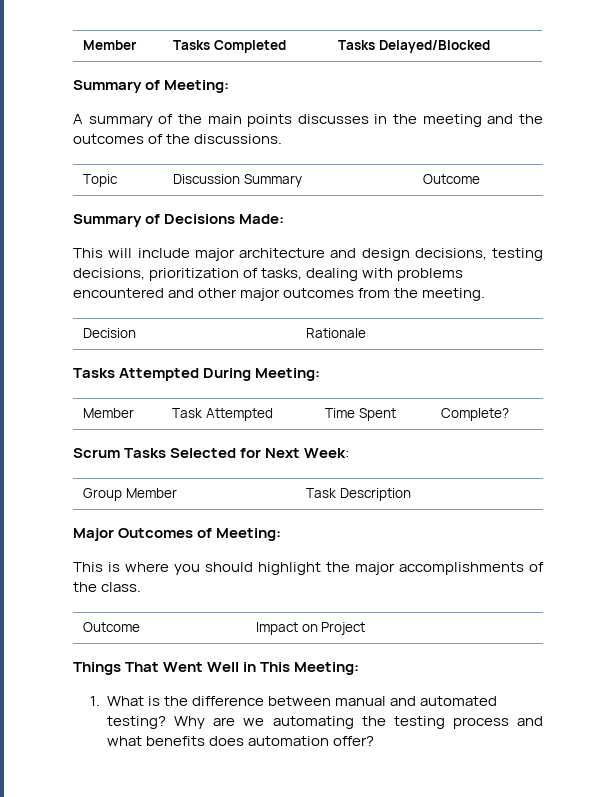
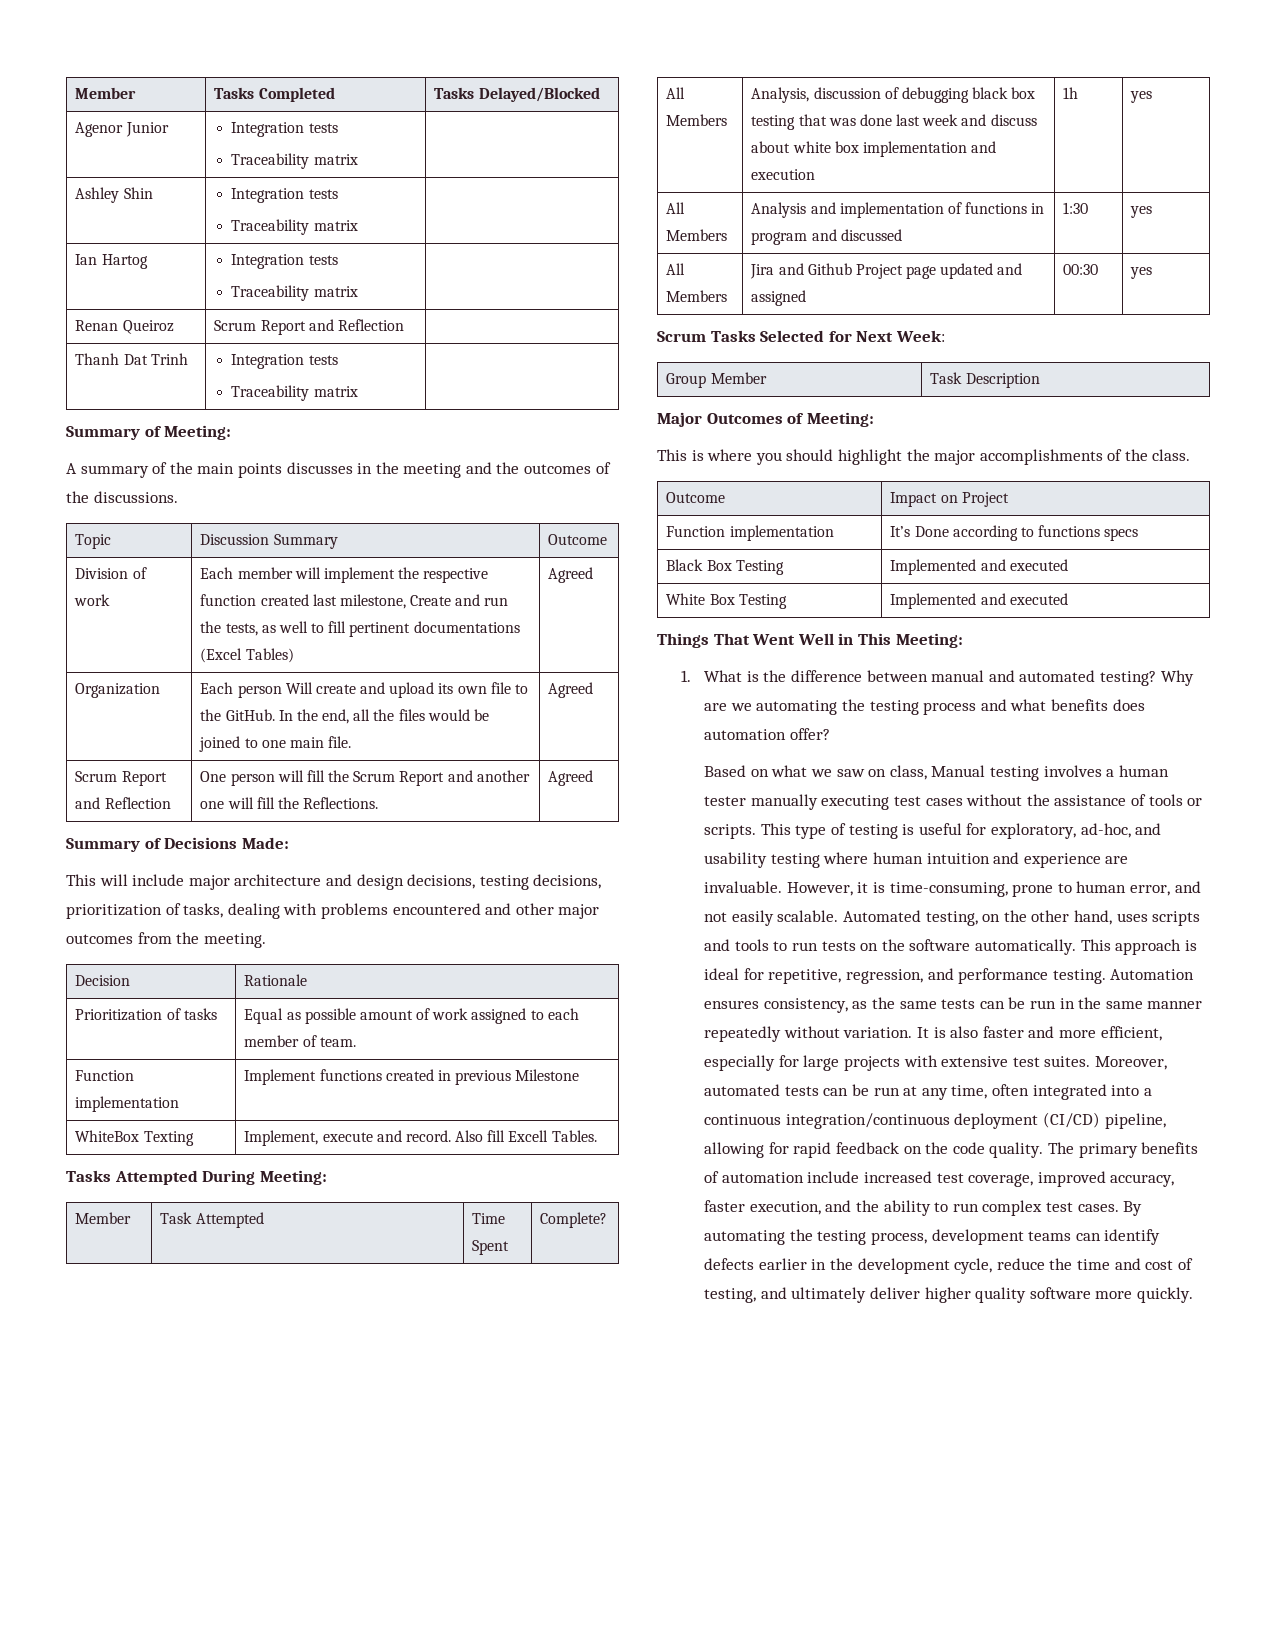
(490, 46) none -> [75,122,169,137] [231,122,338,137] [231,153,358,169] [75,187,153,203] [231,188,338,203] [231,219,358,235] [75,254,148,269] [231,254,338,269] [231,285,358,301] [75,320,174,334] [214,319,404,335] [75,353,188,365] [231,354,338,369] [231,385,358,401] // Agenor Junior | Integration tests // Traceability matrix | // Ashley Shin | Integration tests // Traceability matrix | // Ian Hartog | Integration tests // Traceability matrix | // Renan Queiroz | Scrum Report and Reflection | // Thanh Dat Trinh | Integration tests // Traceability matrix |
(481, 179) none -> [75,567,147,579] [74,594,111,606] [200,567,489,583] [200,594,509,609] [200,621,520,637] [200,648,294,663] [548,567,594,583] [75,683,161,698] [200,682,529,698] [200,709,490,724] [199,736,352,752] [548,682,594,698] [75,771,167,786] [75,797,171,809] [200,770,530,786] [200,797,379,809] [548,770,594,786] // Division of work | Each member will implement the respective function created last milestone, Create and run the tests, as well to fill pertinent documentations (Excel Tables) | Agreed // Organization | Each person Will create and upload its own file to the GitHub. In the end, all the files would be joined to one main file. | Agreed // Scrum Report and Reflection | One person will fill the Scrum Report and another one will fill the Reflections. | Agreed
(367, 333) none -> [75,1008,217,1021] [244,1008,579,1024] [244,1035,356,1047] [75,1070,135,1081] [75,1096,180,1112] [244,1069,580,1085] [75,1130,194,1146] [244,1130,597,1146] // Prioritization of tasks | Equal as possible amount of work assigned to each member of team. // Function implementation | Implement functions created in previous Milestone // WhiteBox Texting | Implement, execute and record. Also fill Excell Tables.
(510, 414) none -> [666,87,686,99] [666,114,728,126] [751,87,1036,103] [751,114,1037,130] [751,141,997,157] [751,169,816,180] [1063,87,1079,99] [1130,91,1153,103] [666,202,686,214] [666,229,728,241] [751,202,1045,218] [751,229,902,245] [1063,202,1089,214] [1130,206,1153,218] [666,263,686,275] [666,290,728,302] [750,263,1023,279] [751,290,807,306] [1063,264,1099,275] [1130,267,1153,279] // All Members | Analysis, discussion of debugging black box testing that was done last week and discuss about white box implementation and execution | 1h | yes // All Members | Analysis and implementation of functions in program and discussed | 1:30 | yes // All Members | Jira and Github Project page updated and assigned | 00:30 | yes
(366, 628) none -> [666,525,834,541] [890,525,1139,541] [666,559,784,575] [890,559,1068,575] [666,593,787,609] [890,593,1068,609] // Function implementation | It’s Done according to functions specs // Black Box Testing | Implemented and executed // White Box Testing | Implemented and executed
(375, 741) none -> [704,765,1169,781] [704,794,1203,810] [704,823,1162,839] [704,852,1129,868] [704,881,1201,897] [704,910,1201,926] [704,939,1197,955] [704,968,1195,984] [704,997,1203,1013] [704,1026,1162,1042] [704,1055,1167,1071] [704,1084,1152,1100] [704,1112,1166,1129] [704,1142,1199,1158] [704,1171,1175,1187] [704,1200,1143,1216] [704,1229,1161,1245] [704,1258,1193,1274] [704,1287,1193,1303] // Based on what we saw on class, Manual testing involves a human tester manually executing test cases without the assistance of tools or scripts. This type of testing is useful for exploratory, ad-hoc, and usability testing where human intuition and experience are invaluable. However, it is time-consuming, prone to human error, and not easily scalable. Automated testing, on the other hand, uses scripts and tools to run tests on the software automatically. This approach is ideal for repetitive, regression, and performance testing. Automation ensures consistency, as the same tests can be run in the same manner repeatedly without variation. It is also faster and more efficient, especially for large projects with extensive test suites. Moreover, automated tests can be run at any time, often integrated into a continuous integration/continuous deployment (CI/CD) pipeline, allowing for rapid feedback on the code quality. The primary benefits of automation include increased test coverage, improved accuracy, faster execution, and the ability to run complex test cases. By automating the testing process, development teams can identify defects earlier in the development cycle, reduce the time and cost of testing, and ultimately deliver higher quality software more quickly.

